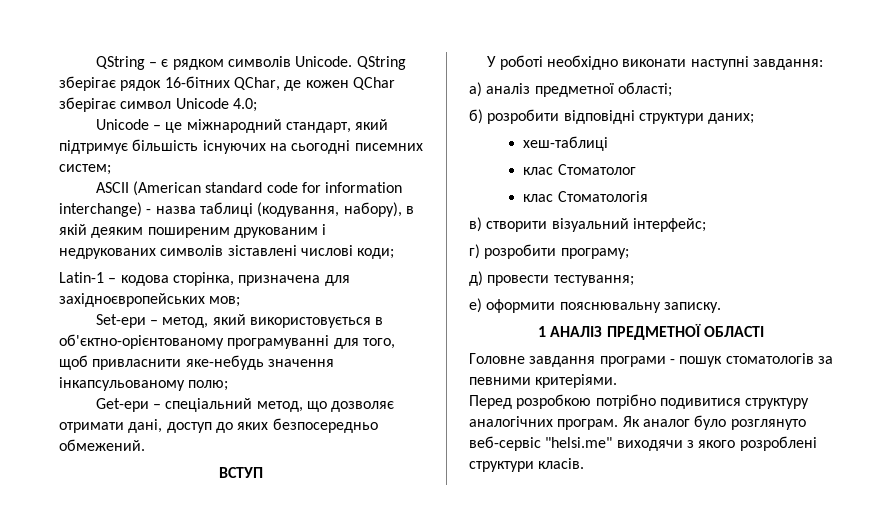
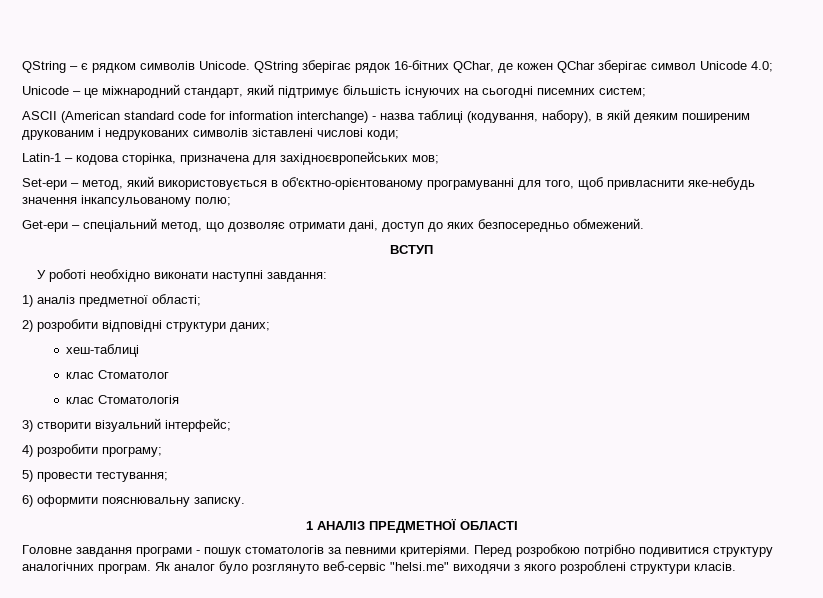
[469,82,482,97] а) -> [22,295,33,307] 1)
[469,109,483,124] б) -> [22,320,33,332] 2)
[469,217,482,232] в) -> [22,420,33,432] 3)
[469,244,480,259] г) -> [22,445,33,457] 4)
[469,271,483,286] д) -> [22,470,33,482] 5)
[469,298,482,313] е) -> [22,495,33,507] 6)
(618, 381) // -> (470, 551) none

